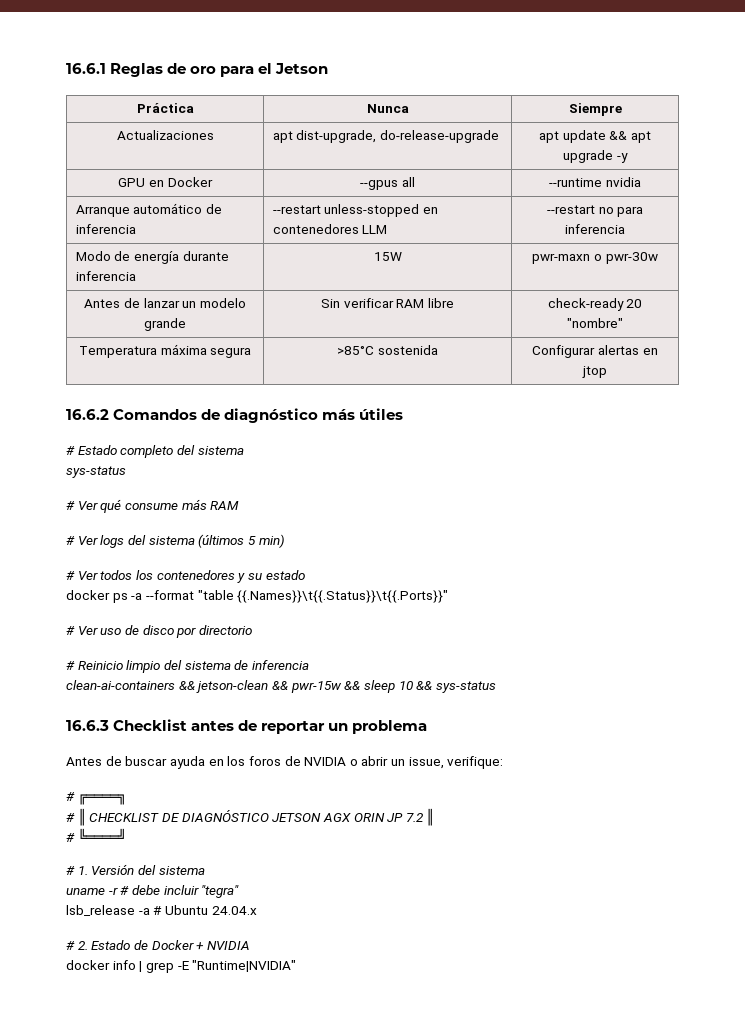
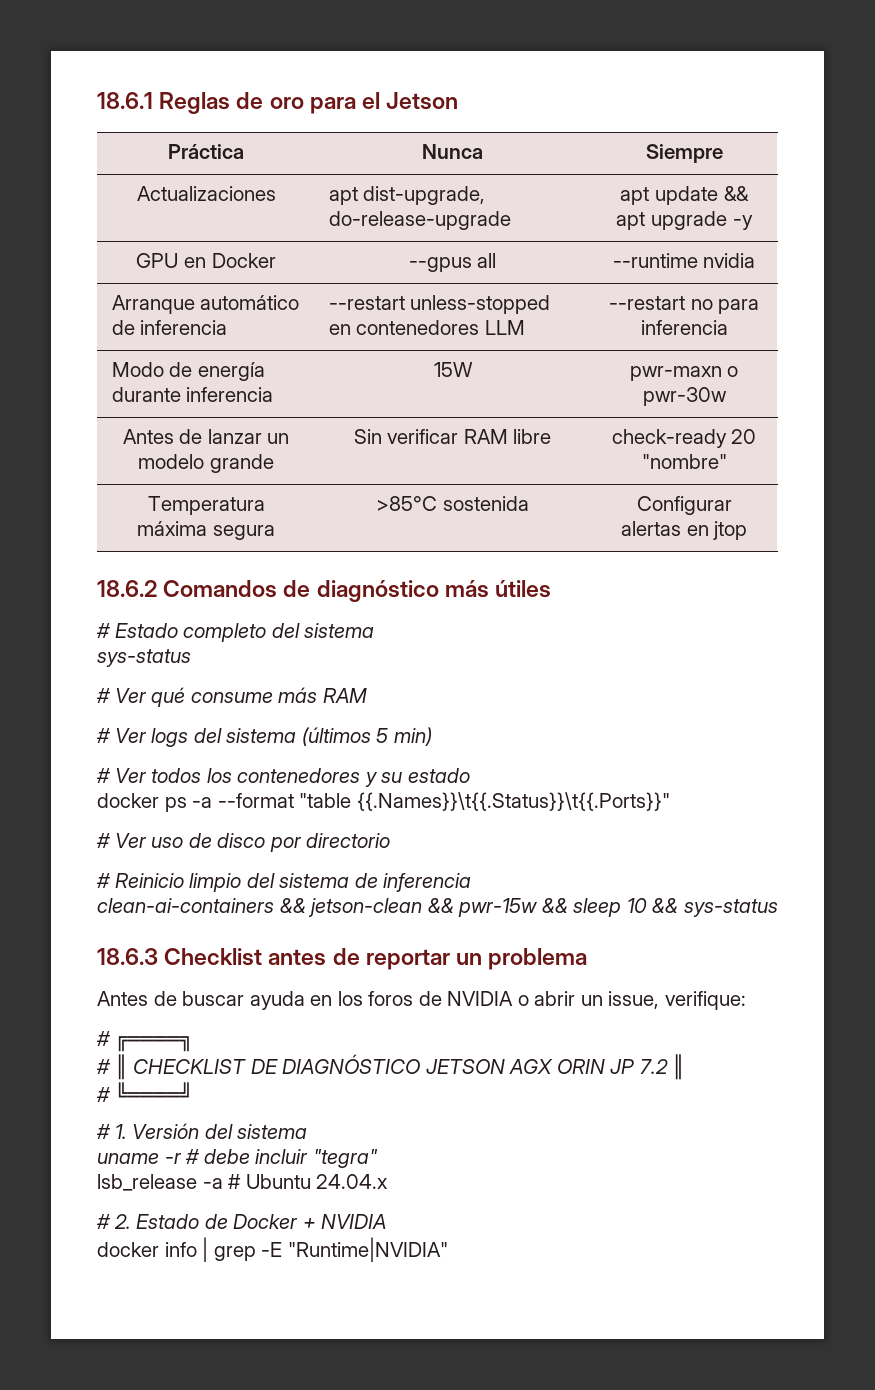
[66,63,106,74] 16.6.1 -> [97,92,153,109] 18.6.1
[66,409,109,420] 16.6.2 -> [97,580,157,597] 18.6.2
[66,720,109,731] 16.6.3 -> [97,948,158,965] 18.6.3

